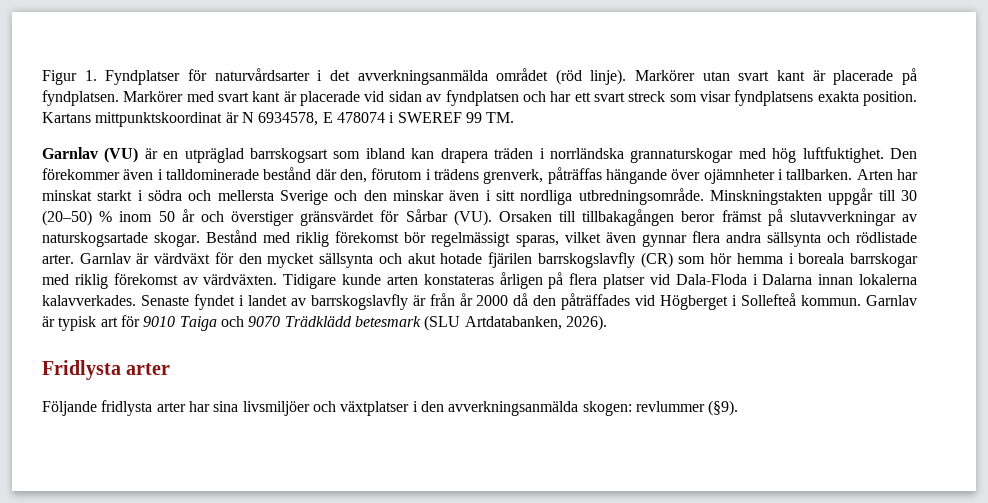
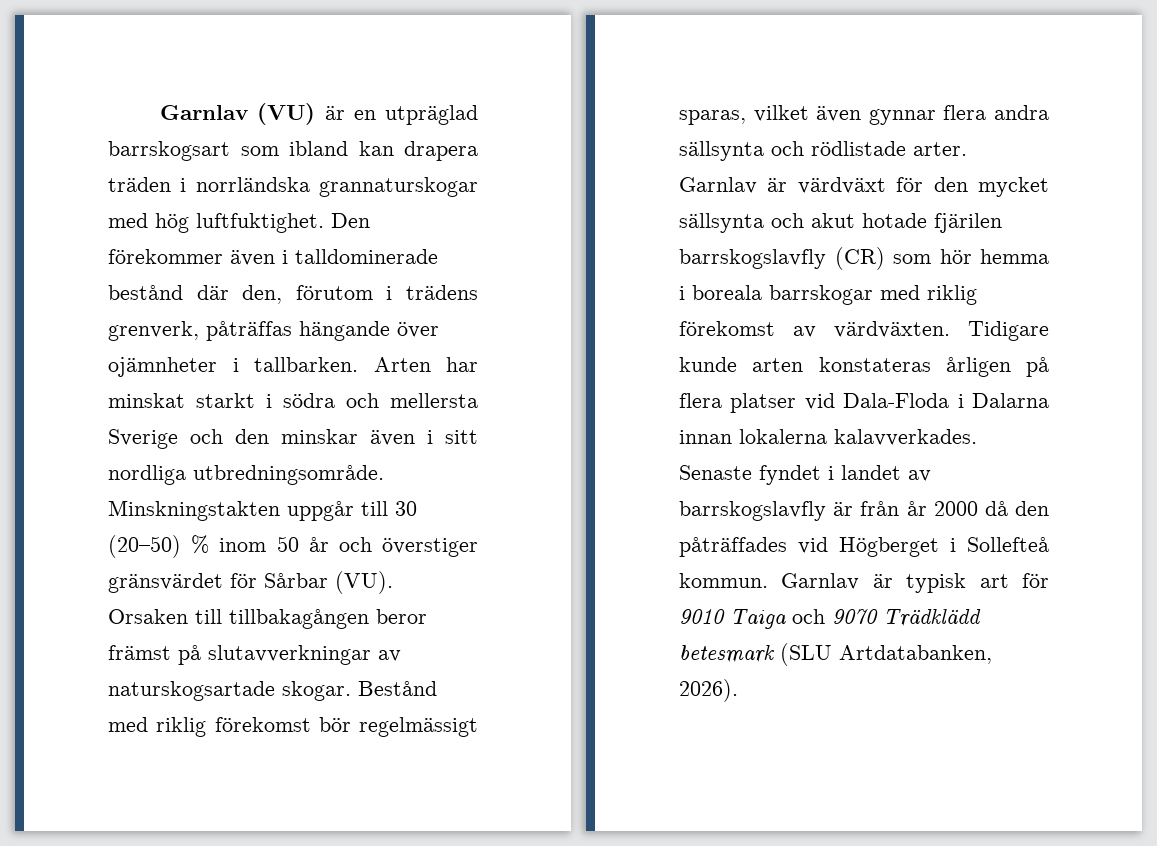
[42,68,917,85] [42,90,918,106] [42,112,515,127] Figur 1. Fyndplatser för naturvårdsarter i det avverkningsanmälda området (röd linje). Markörer utan svart kant är placerade på fyndplatsen. Markörer med svart kant är placerade vid sidan av fyndplatsen och har ett svart streck som visar fyndplatsens exakta position. Kartans mittpunktskoordinat är N 6934578, E 478074 i SWEREF 99 TM. // -> (160, 112) none
[42,360,171,380] [42,400,739,416] // Fridlysta arter // Följande fridlysta arter har sina livsmiljöer och växtplatser i den avverkningsanmälda skogen: revlummer (§9). -> (738, 690) none

